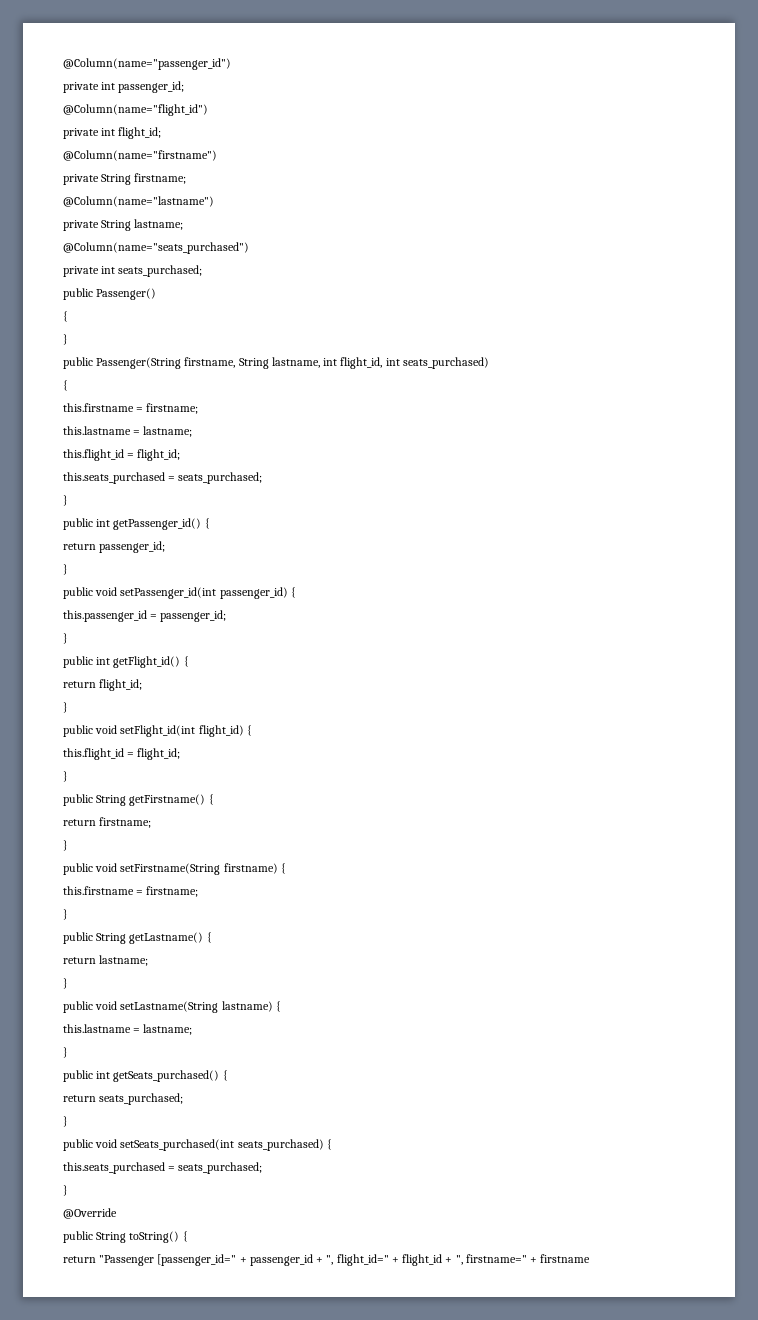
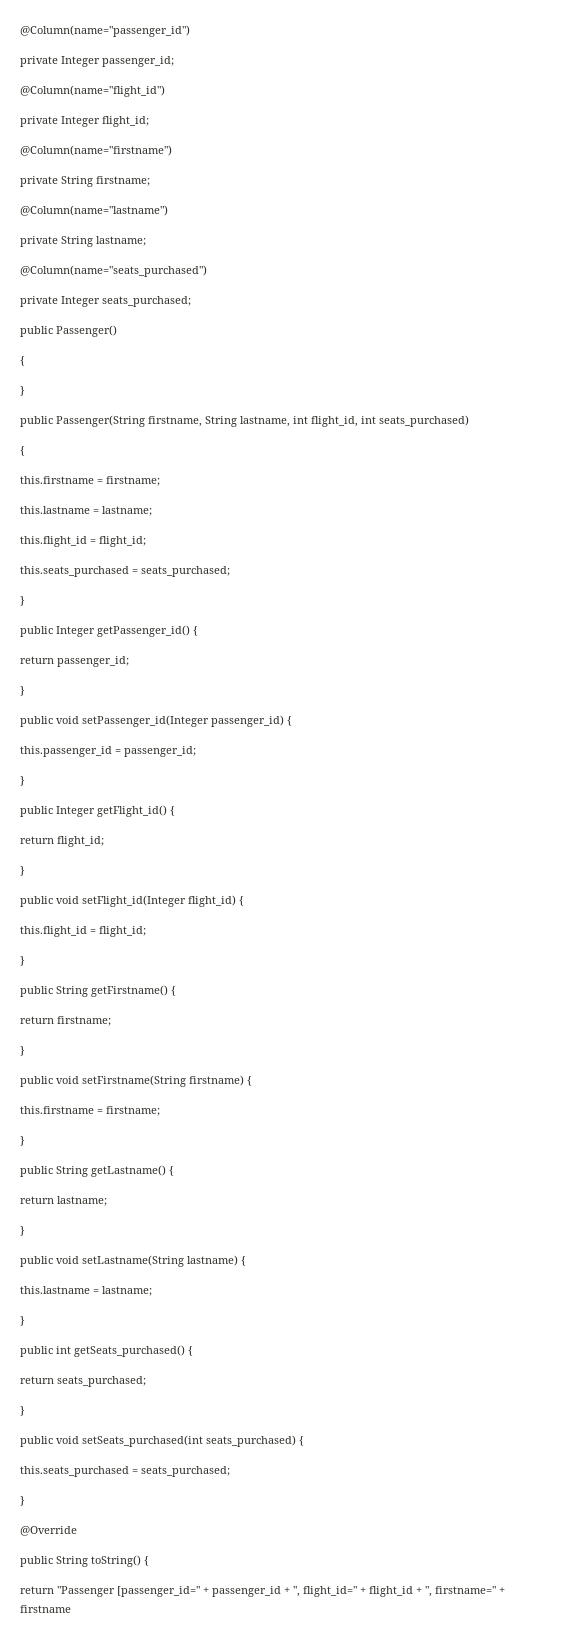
[101,82,116,90] int -> [61,56,100,67] Integer
[101,128,116,136] int -> [61,116,100,127] Integer
[101,266,116,274] int -> [61,296,100,307] Integer
[96,519,111,527] int -> [56,626,95,637] Integer
[120,587,217,599] setPassenger_id(int -> [82,715,209,727] setPassenger_id(Integer
[96,657,111,665] int -> [56,806,95,817] Integer
[120,725,196,737] setFlight_id(int -> [82,895,186,907] setFlight_id(Integer

